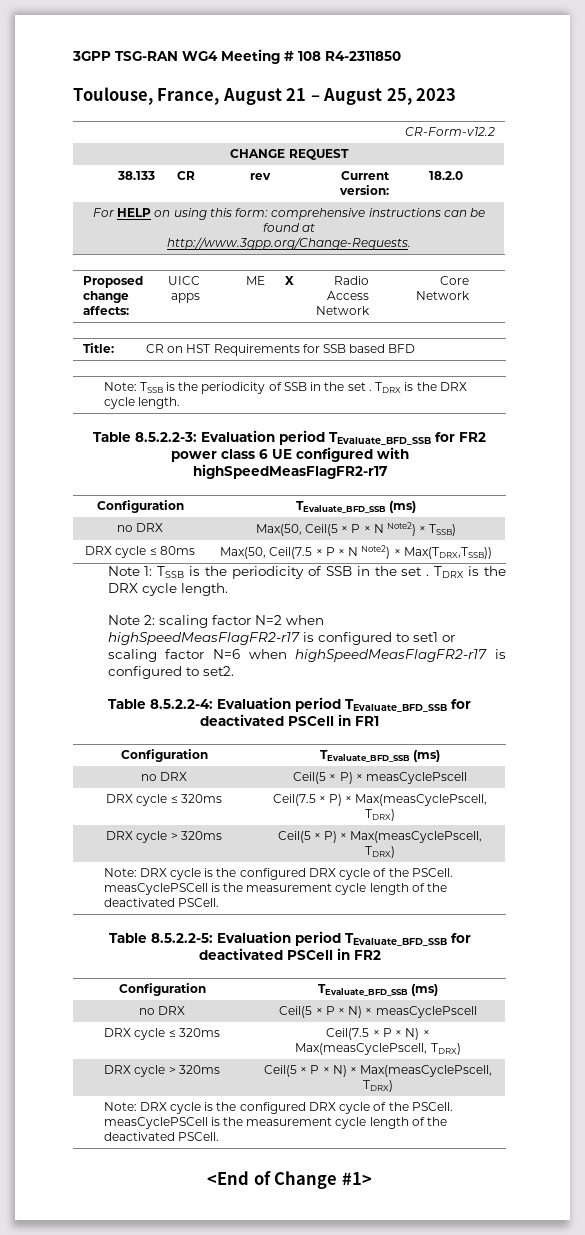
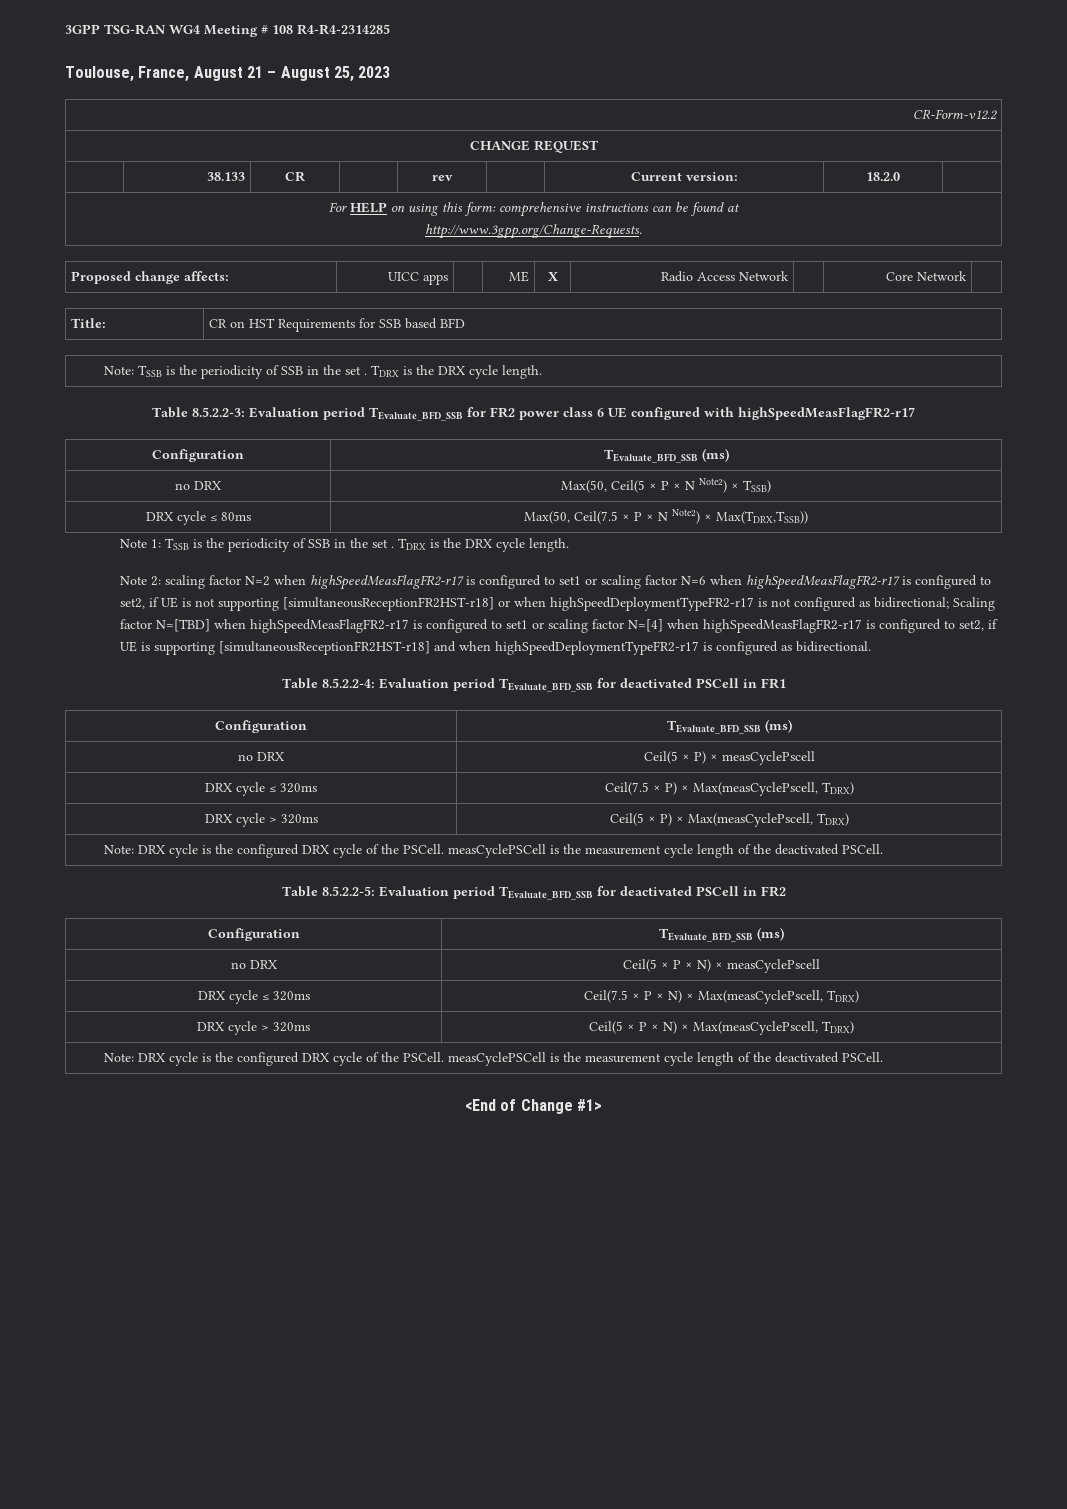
[325,51,401,61] R4-2311850 -> [297,24,390,35] R4-R4-2314285
[202,666,234,676] set2. -> [120,597,996,611] [120,619,999,633] [120,641,872,655] set2, if UE is not supporting [simultaneousReceptionFR2HST-r18] or when highSpeedDeploymentTypeFR2-r17 is not configured as bidirectional; Scaling factor N=[TBD] when highSpeedMeasFlagFR2-r17 is configured to set1 or scaling factor N=[4] when highSpeedMeasFlagFR2-r17 is configured to set2, if UE is supporting [simultaneousReceptionFR2HST-r18] and when highSpeedDeploymentTypeFR2-r17 is configured as bidirectional.

